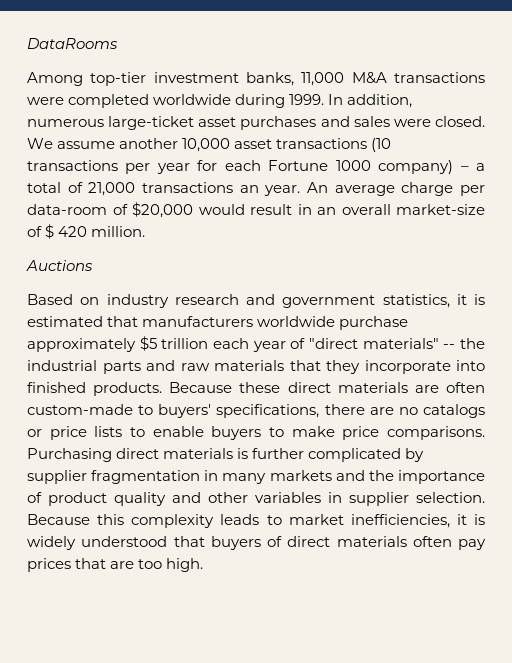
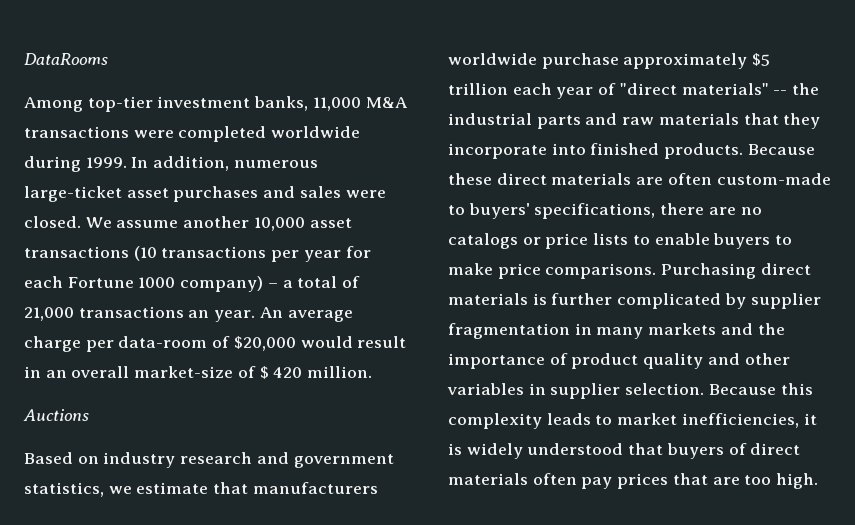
[456,294,485,305] [27,316,103,327] it is estimated -> [108,482,209,494] we estimate

